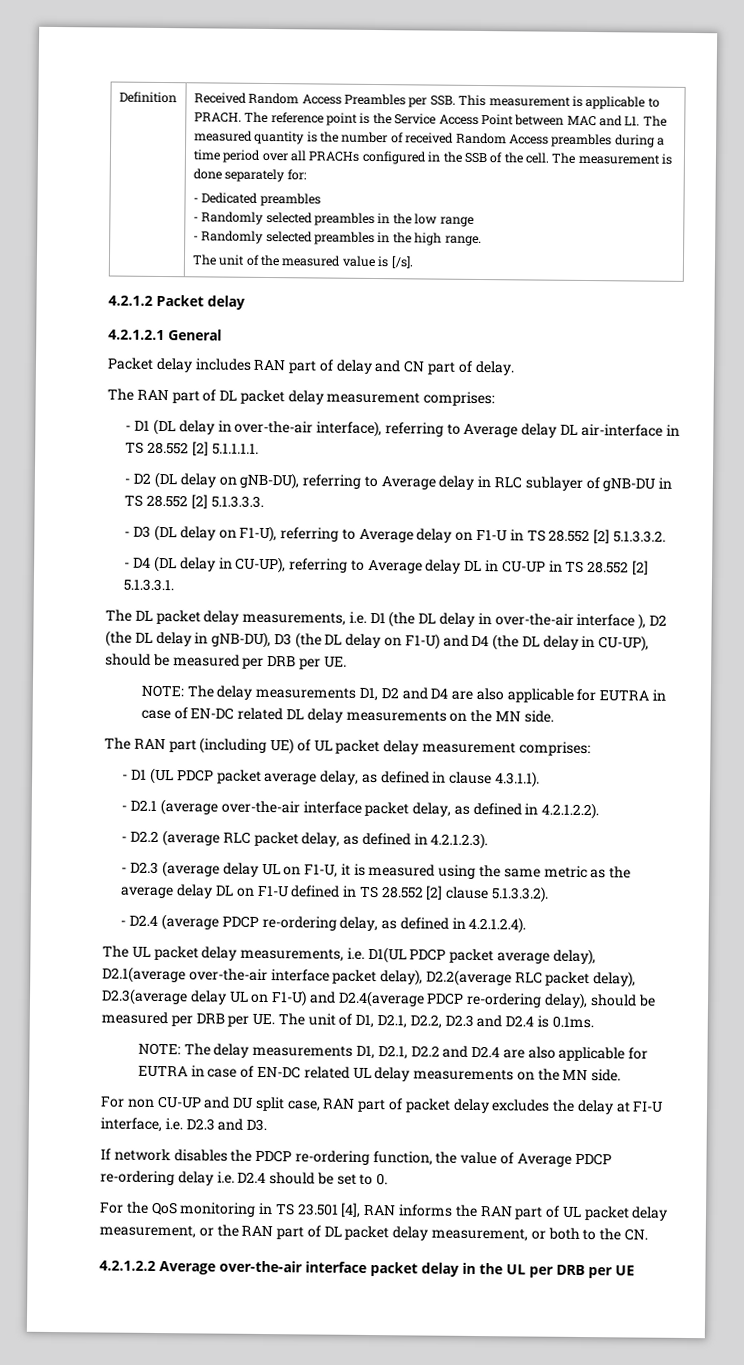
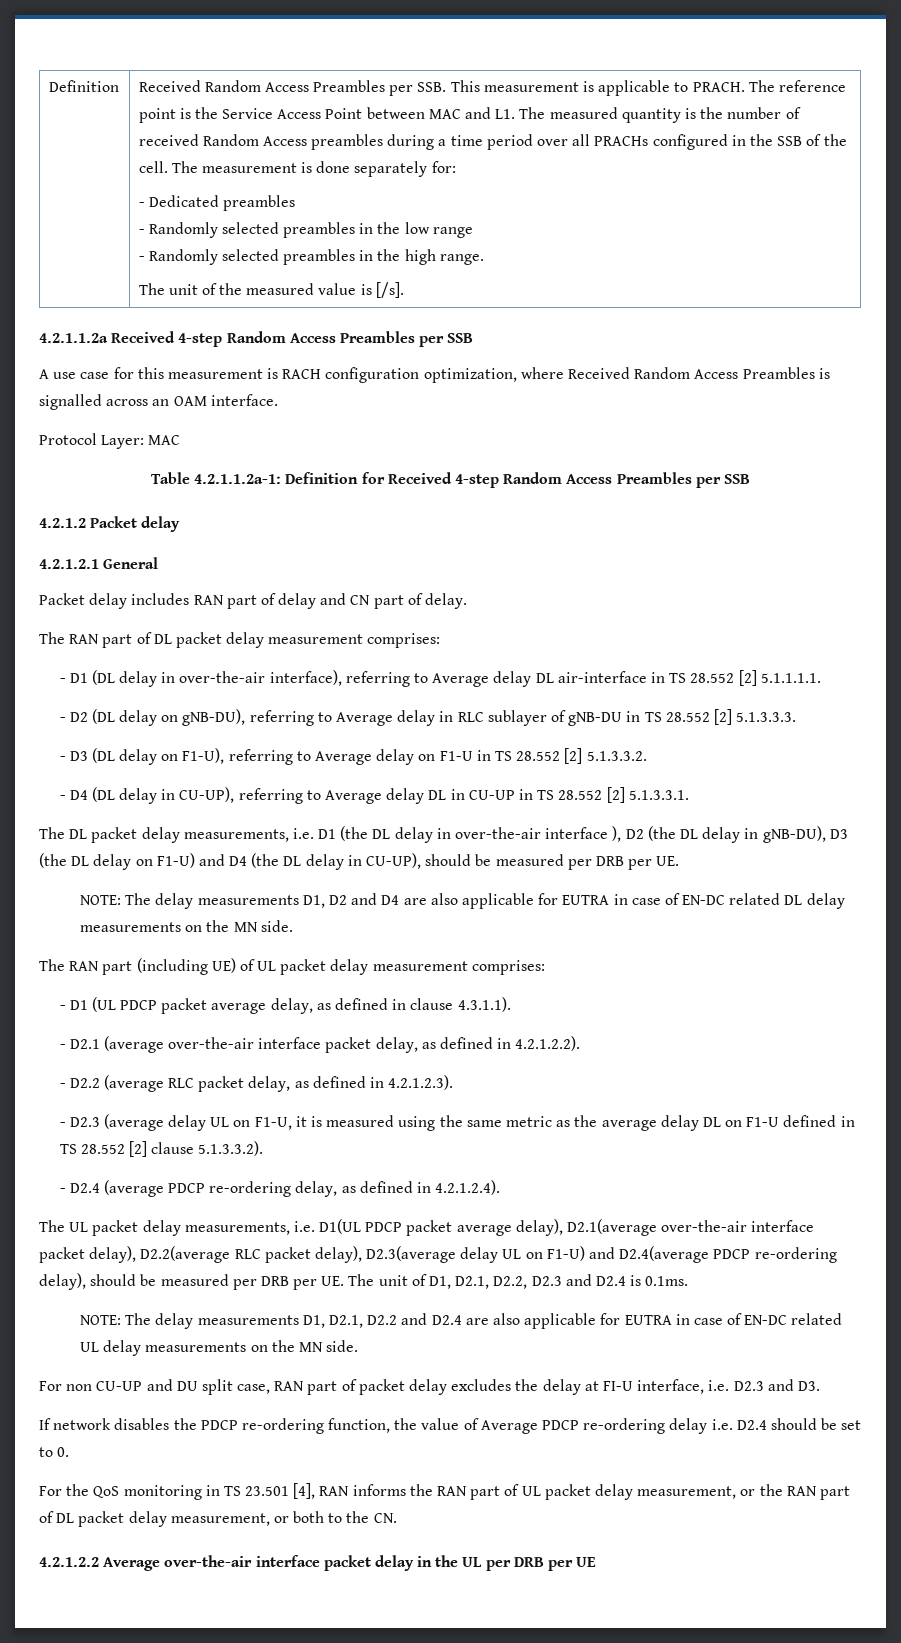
(414, 262) none -> [39,331,474,347] [39,367,830,383] [39,394,278,410] [39,433,181,449] [151,472,750,488] // 4.2.1.1.2a Received 4-step Random Access Preambles per SSB // A use case for this measurement is RACH configuration optimization, where Received Random Access Preambles is signalled across an OAM interface. // Protocol Layer: MAC // Table 4.2.1.1.2a-1: Definition for Received 4-step Random Access Preambles per SSB

